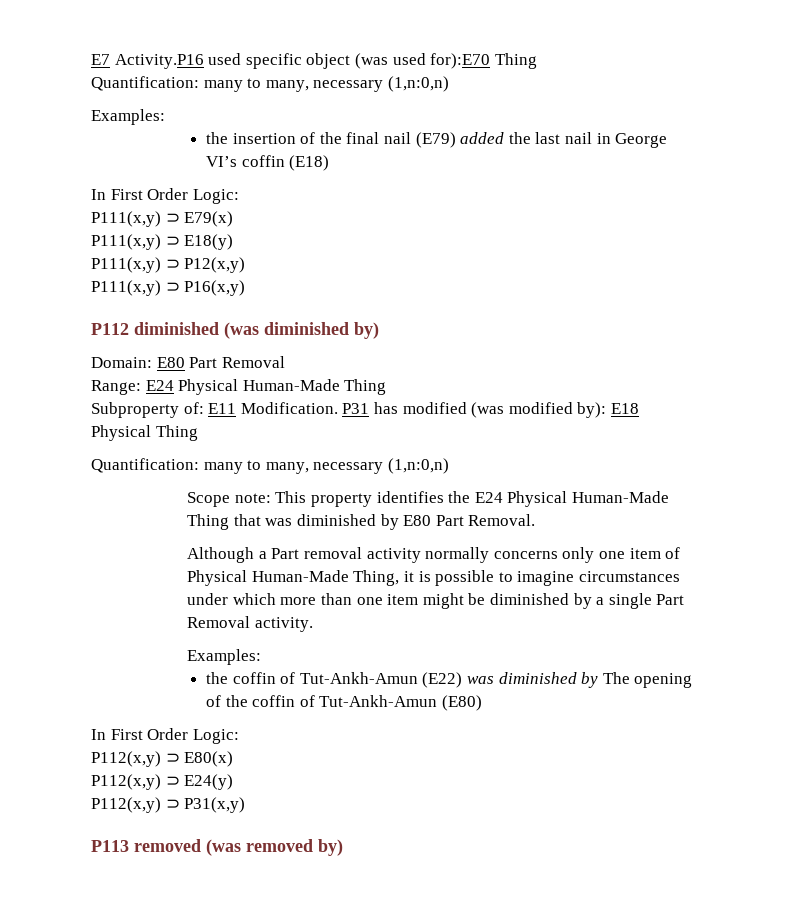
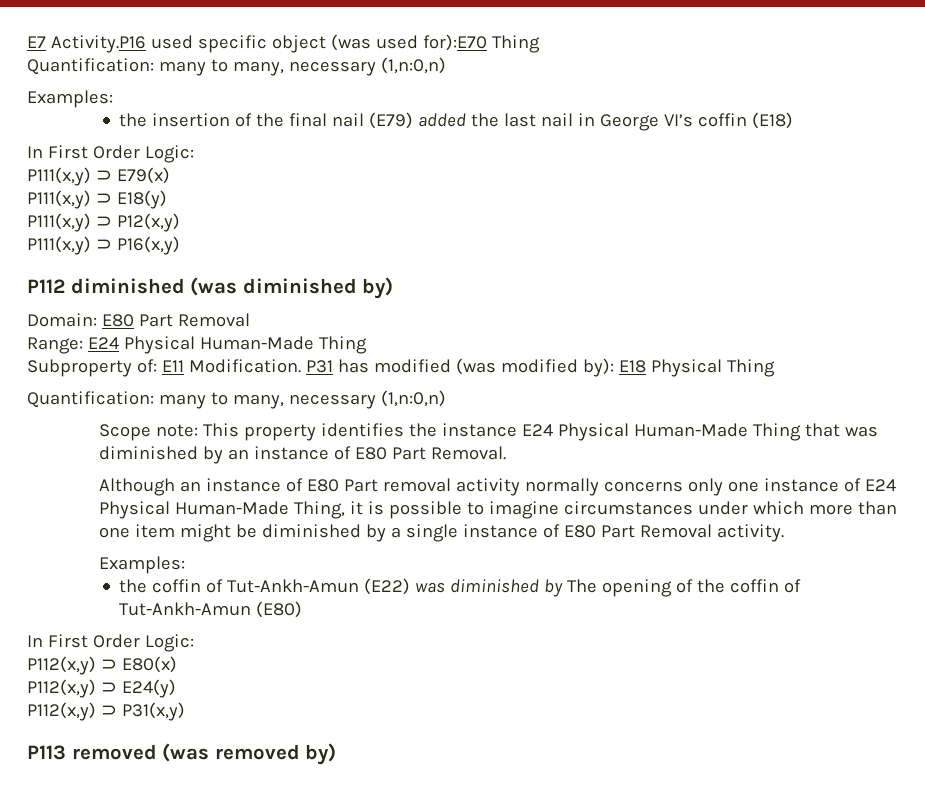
(471, 497) none -> [441,423,517,437] instance
(399, 522) none -> [227,446,351,460] an instance of
[258,551,267,559] a -> [179,478,339,492] an instance of E80
[629,547,681,559] item of -> [763,478,896,492] instance of E24
(652, 601) none -> [462,524,596,538] instance of E80

